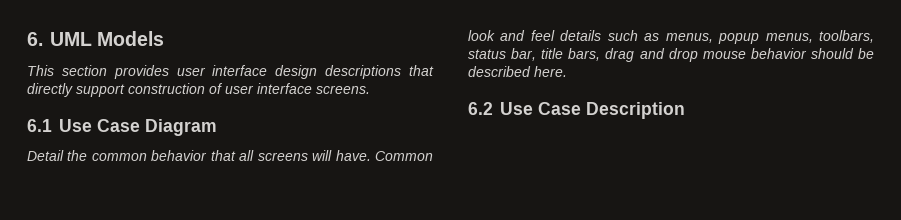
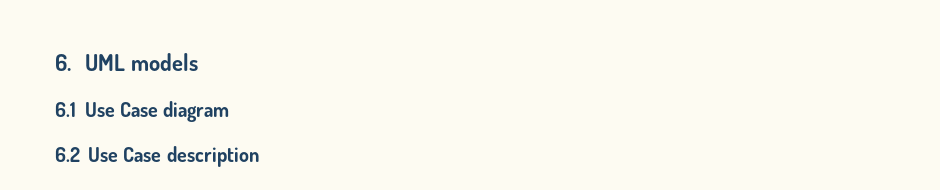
[97,31,165,46] [27,65,434,79] [27,83,370,97] [27,119,217,136] [27,150,434,161] [468,30,874,44] [468,48,874,62] [468,66,567,77] Models // This section provides user interface design descriptions that directly support construction of user interface screens. // 6.1 Use Case Diagram // Detail the common behavior that all screens will have. Common look and feel details such as menus, popup menus, toolbars, status bar, title bars, drag and drop mouse behavior should be described here. -> [130,53,198,71] [55,101,230,122] models // 6.1 Use Case diagram
[586,102,685,119] Description -> [166,146,259,167] description

